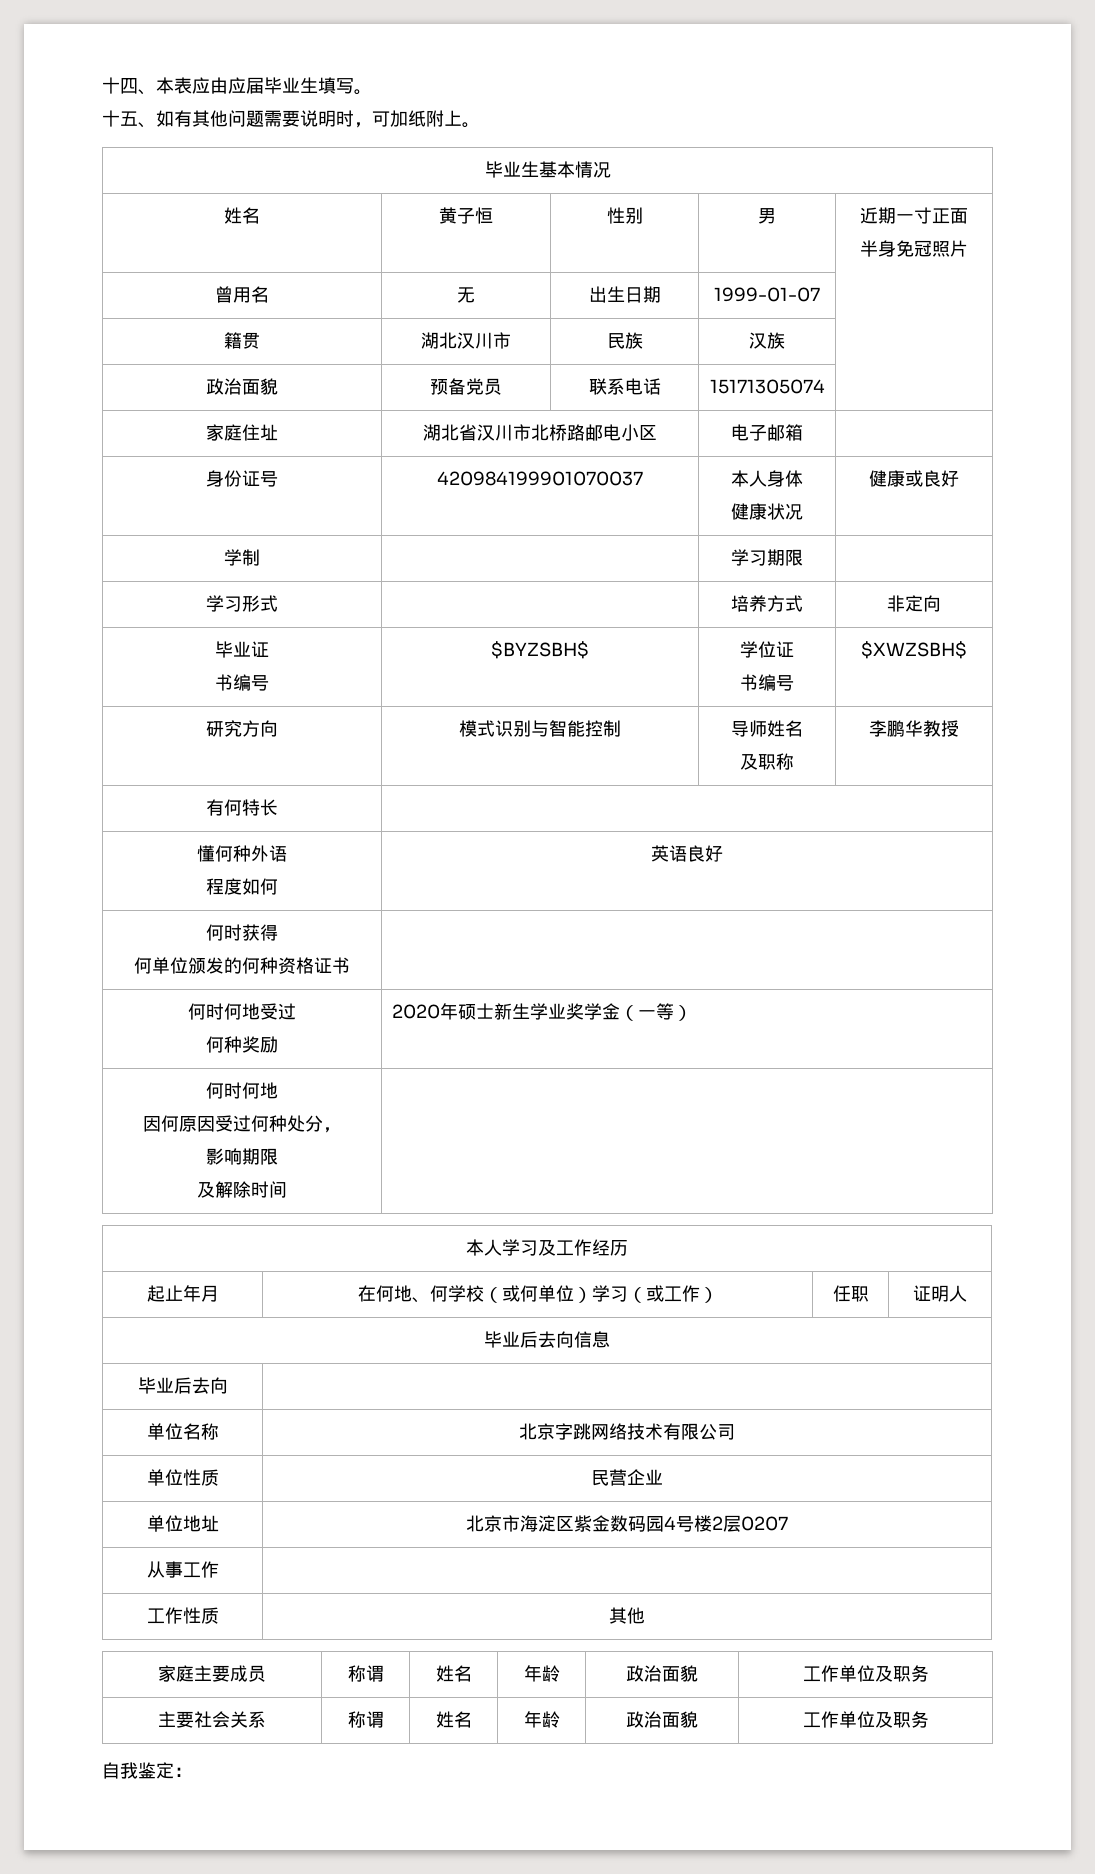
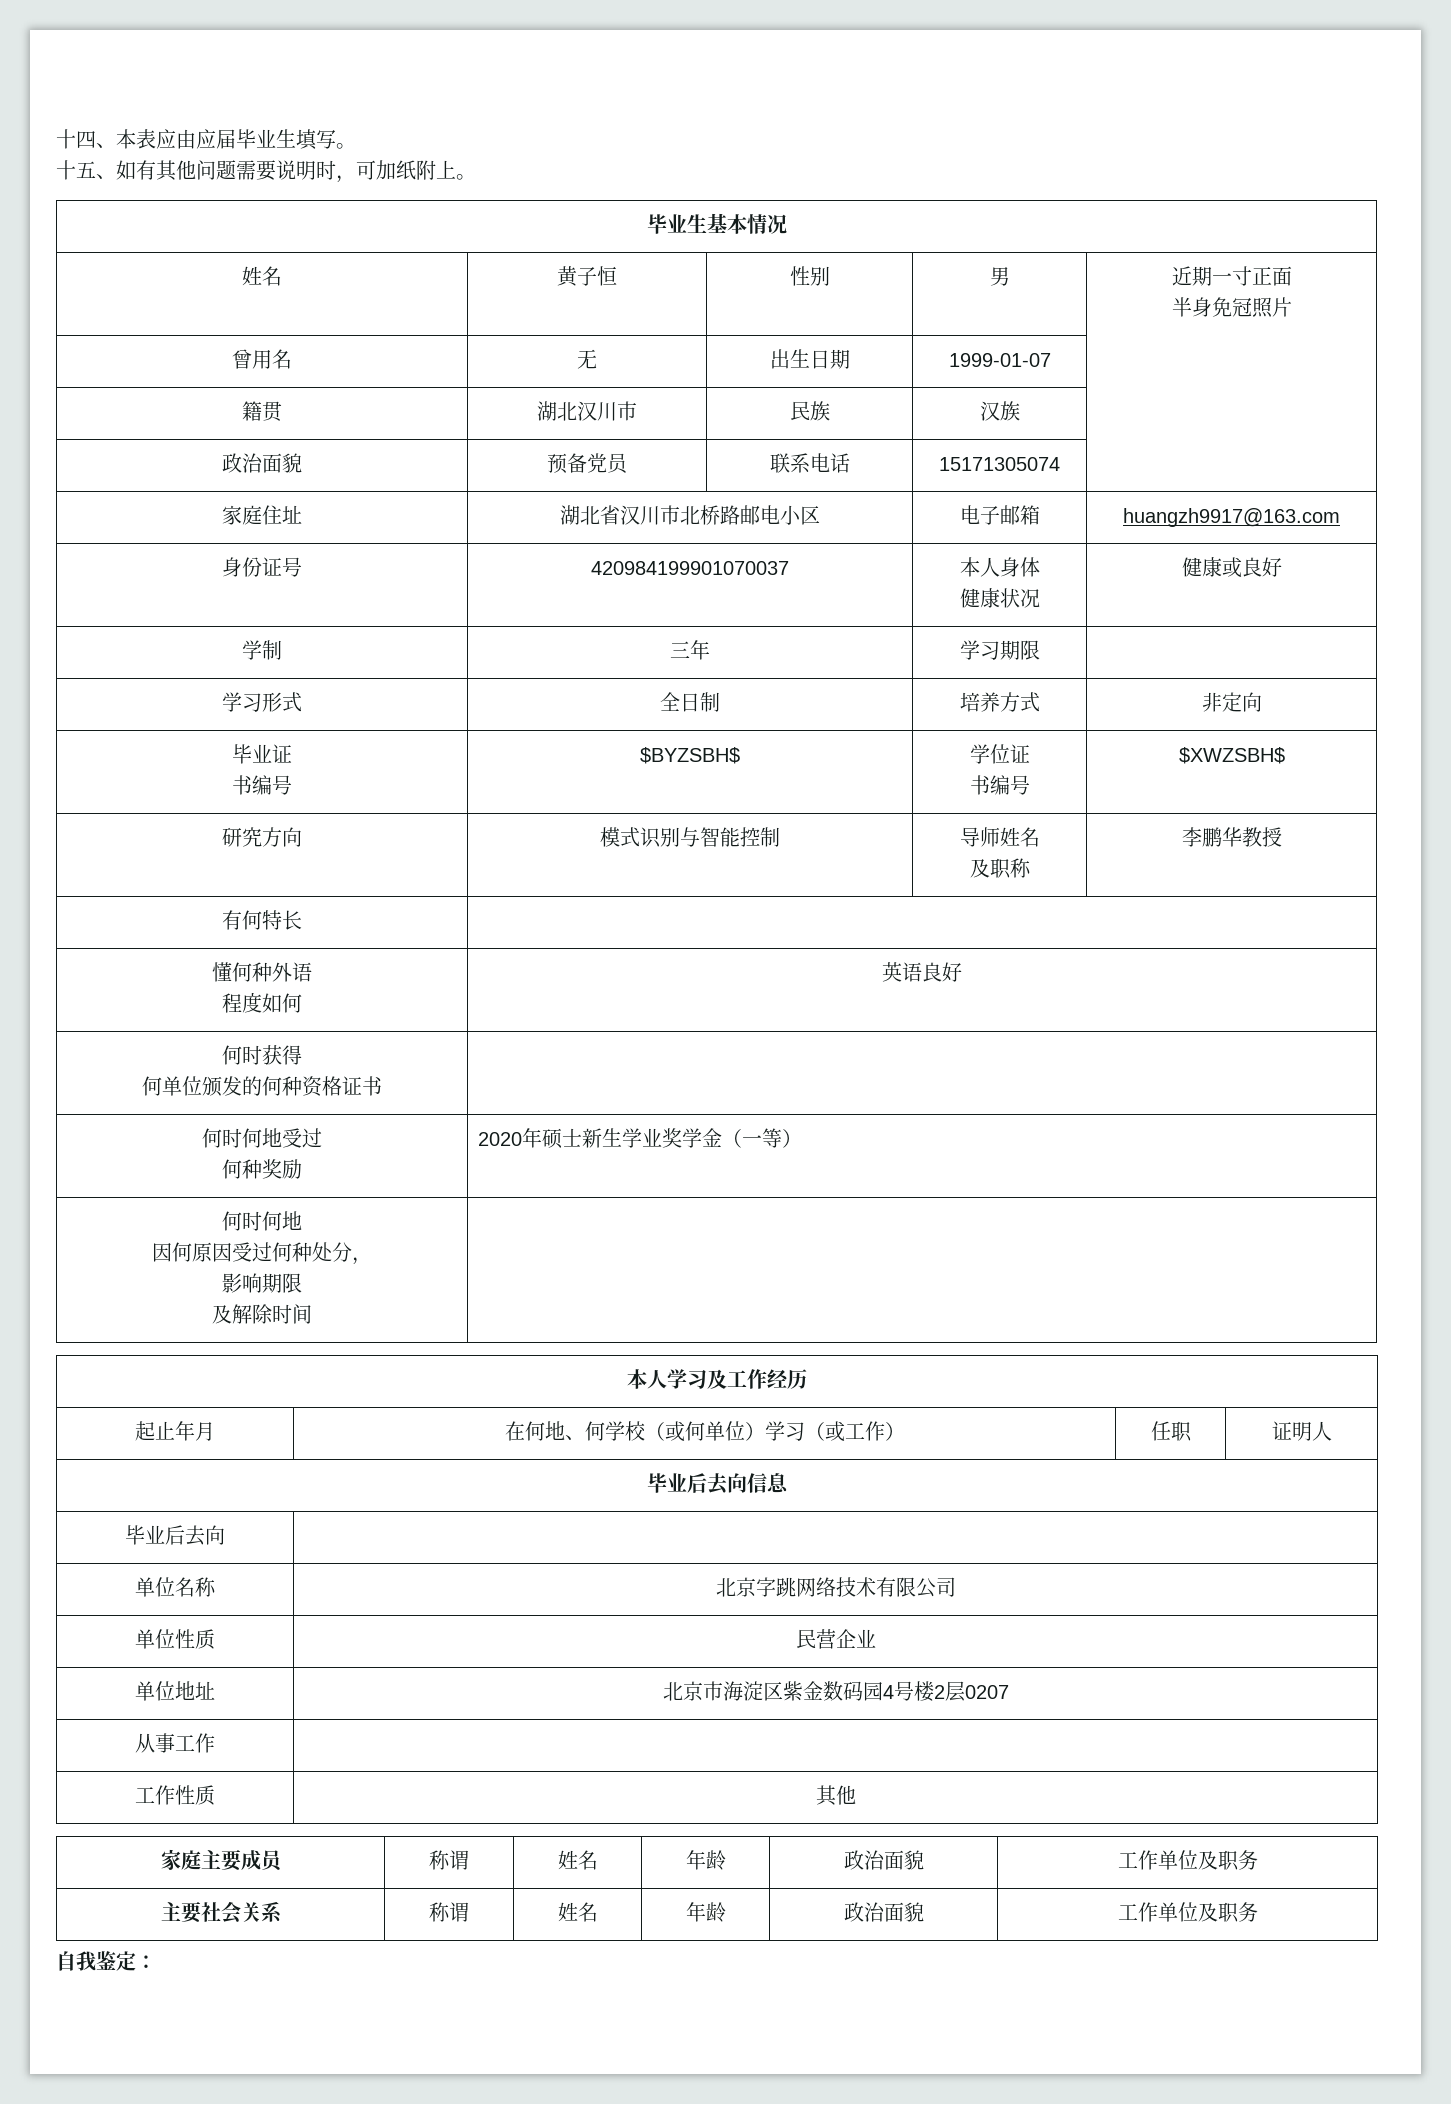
(803, 432) none -> [1123,508,1340,527] huangzh9917@163.com
(260, 557) none -> [670,640,710,660] 三年
(278, 603) none -> [660,692,720,712] 全日制

